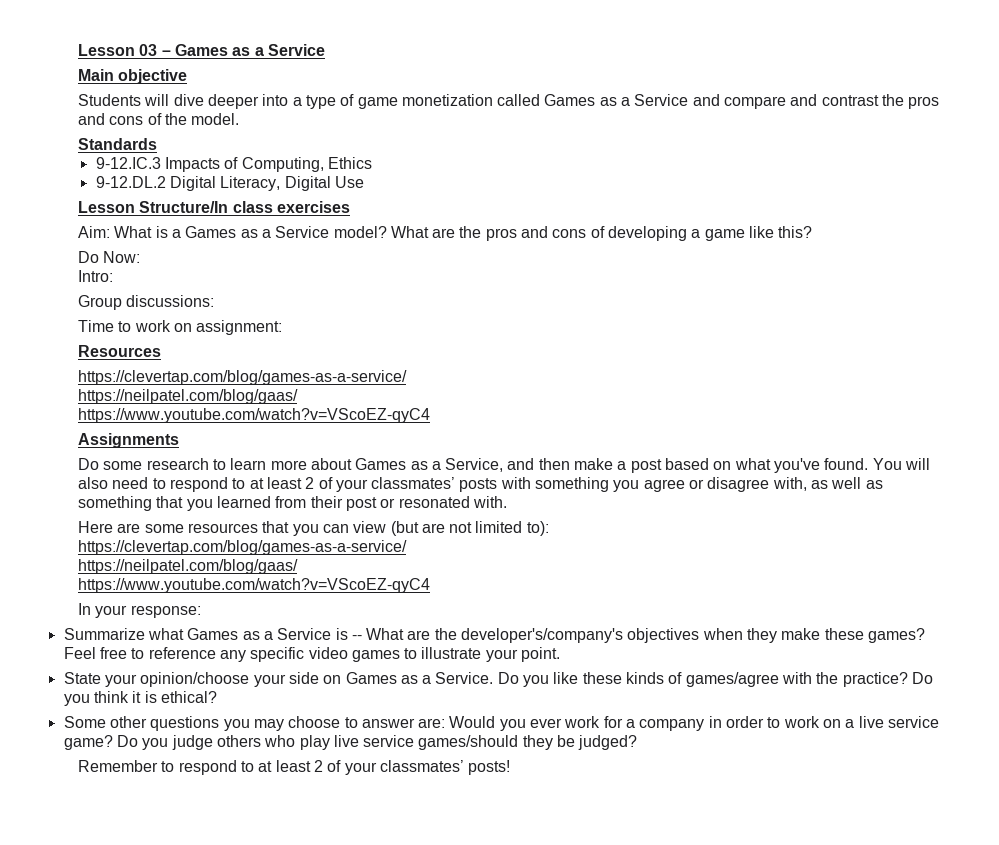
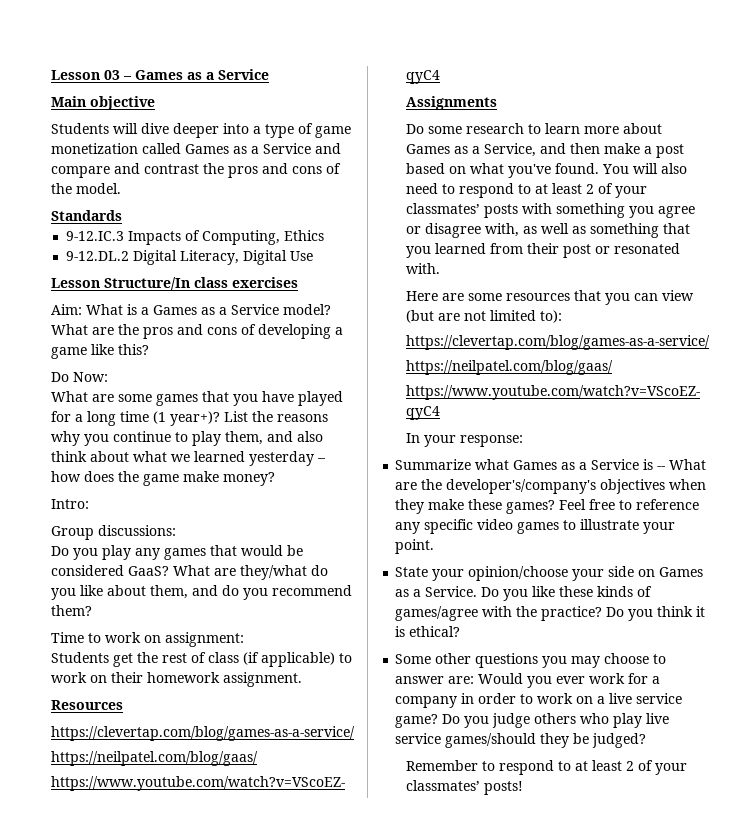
[77,270,113,282] [77,295,215,310] Intro: // Group discussions: -> [50,391,343,406] [50,411,328,426] [50,431,323,446] [50,451,326,466] [50,471,275,486] [50,499,89,509] [50,525,176,540] [50,545,303,560] [50,565,328,580] [50,585,352,600] [50,605,92,616] What are some games that you have played for a long time (1 year+)? List the reasons why you continue to play them, and also think about what we learned yesterday – how does the game make money? // Intro: // Group discussions: // Do you play any games that would be considered GaaS? What are they/what do you like about them, and do you recommend them?
(283, 327) none -> [50,652,352,667] [50,672,302,687] // Students get the rest of class (if applicable) to work on their homework assignment.

